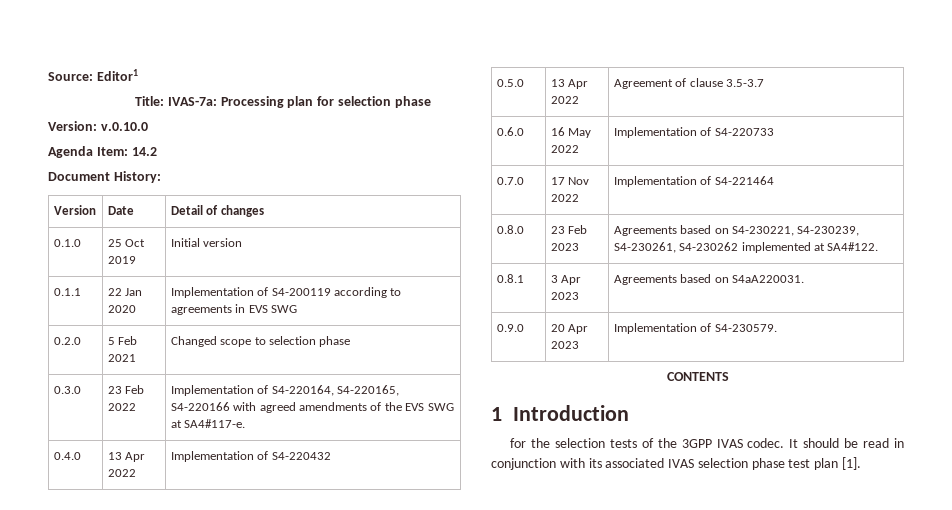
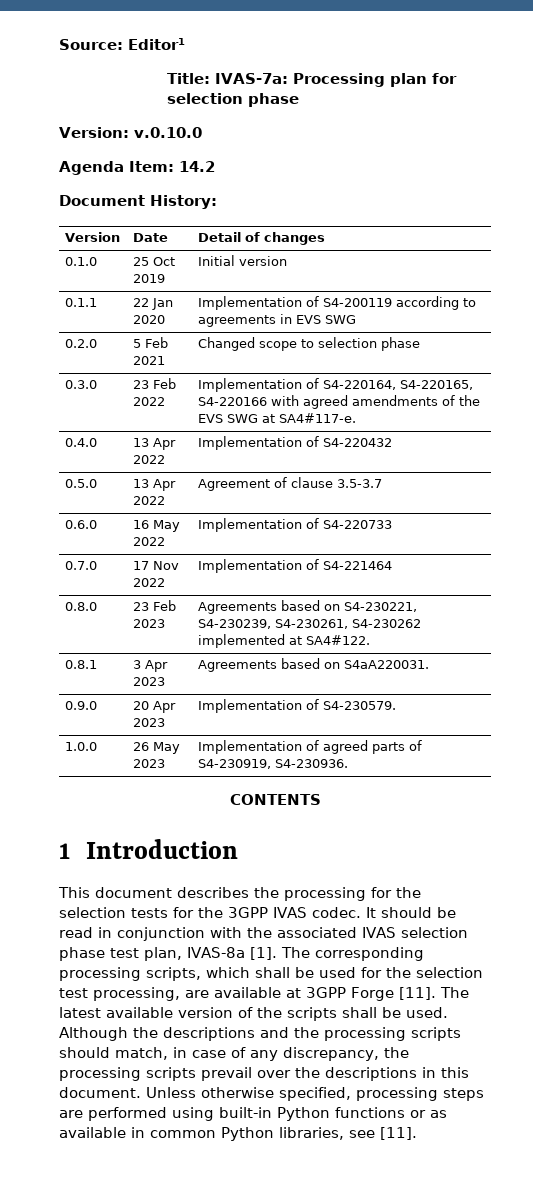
[666,372,729,381] [491,405,629,421] // CONTENTS // 1 Introduction // -> [65,742,98,751] [133,742,181,754] [133,759,166,768] [198,740,423,754] [198,759,349,769] [229,794,321,805] [59,839,238,859] [58,887,366,901] // 1.0.0 | 26 May 2023 | Implementation of agreed parts of S4-230919, S4-230936. // CONTENTS // 1 Introduction // This document describes the processing
[641,438,654,448] of -> [173,907,194,918] for
[588,458,602,468] its -> [247,927,272,938] the
[814,457,862,470] plan [1]. -> [144,947,424,961] [59,967,483,981] [59,987,469,1001] [59,1007,448,1021] [59,1027,461,1041] [59,1047,409,1061] [59,1067,469,1081] [59,1087,484,1101] [59,1107,447,1121] [59,1127,417,1141] plan, IVAS-8a [1]. The corresponding processing scripts, which shall be used for the selection test processing, are available at 3GPP Forge [11]. The latest available version of the scripts shall be used. Although the descriptions and the processing scripts should match, in case of any discrepancy, the processing scripts prevail over the descriptions in this document. Unless otherwise specified, processing steps are performed using built-in Python functions or as available in common Python libraries, see [11].

